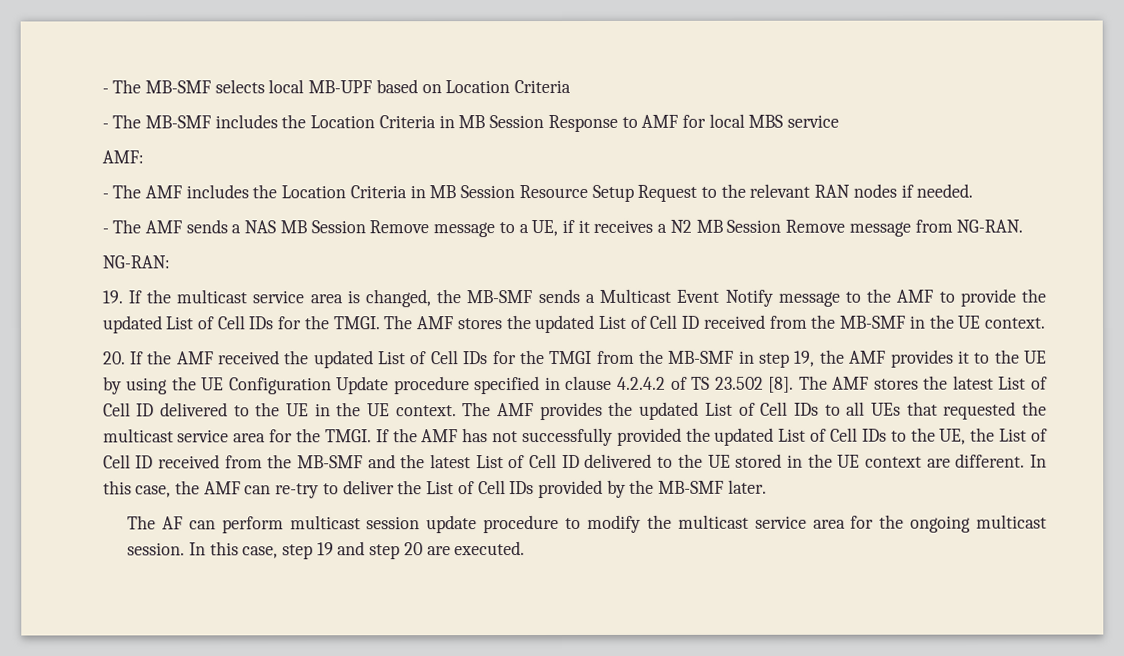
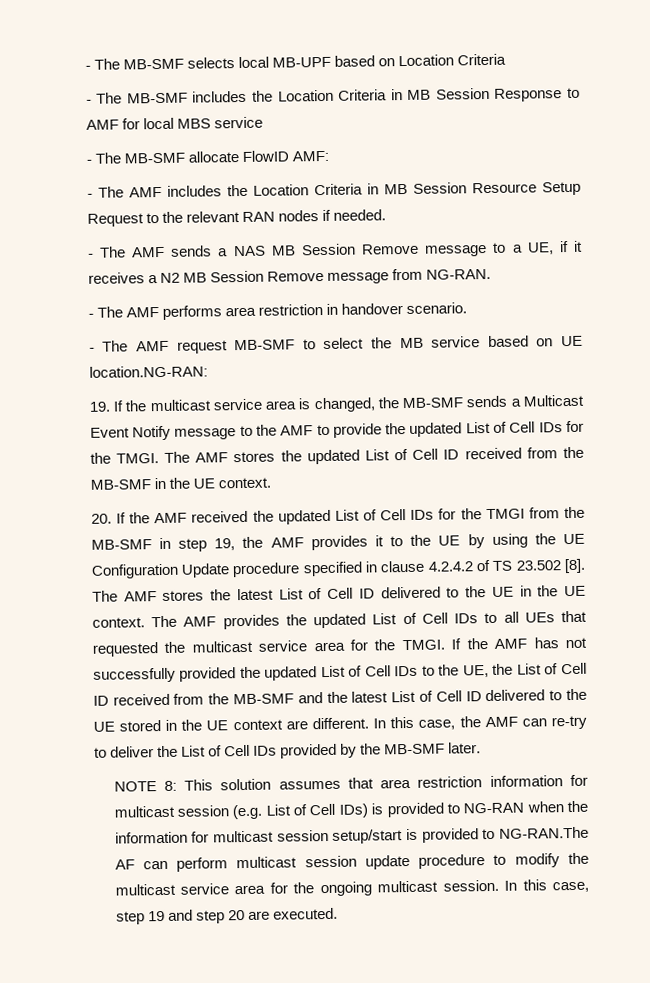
(840, 121) none -> [85,150,289,164] - The MB-SMF allocate FlowID
[101,255,170,269] NG-RAN: -> [87,302,468,320] [88,335,583,354] [88,365,208,378] - The AMF performs area restriction in handover scenario. // - The AMF request MB-SMF to select the MB service based on UE location.NG-RAN:
[127,515,157,530] The -> [113,774,589,792] [113,800,588,820] [114,826,590,844] NOTE 8: This solution assumes that area restriction information for multicast session (e.g. List of Cell IDs) is provided to NG-RAN when the information for multicast session setup/start is provided to NG-RAN.The

